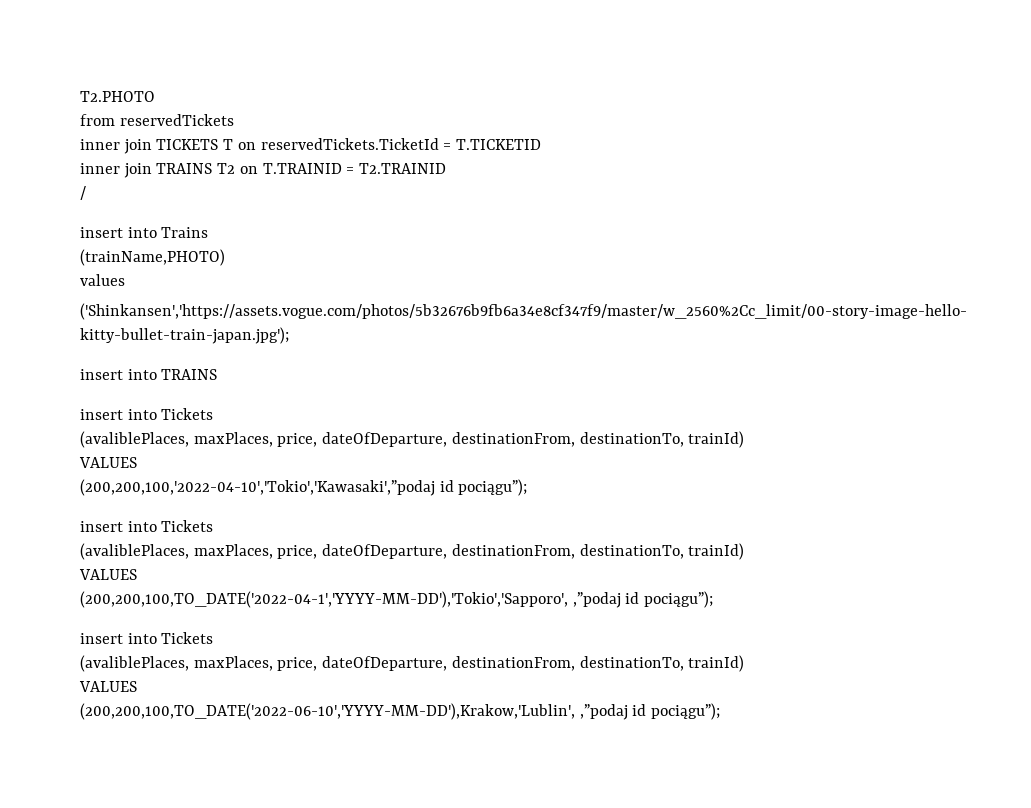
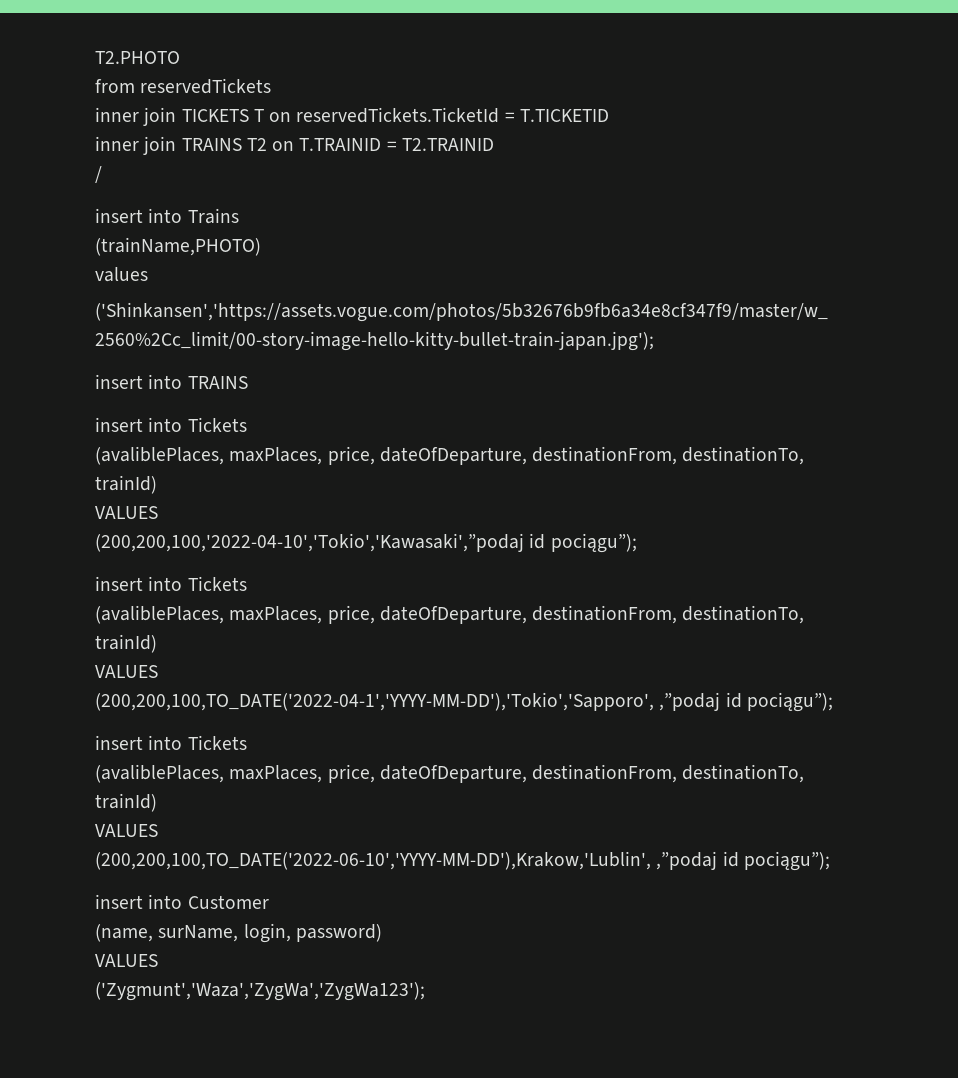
(721, 711) none -> [95,894,269,909] [95,923,382,943] [95,954,158,967] [95,982,425,1001] // insert into Customer // (name, surName, login, password) // VALUES // ('Zygmunt','Waza','ZygWa','ZygWa123');

